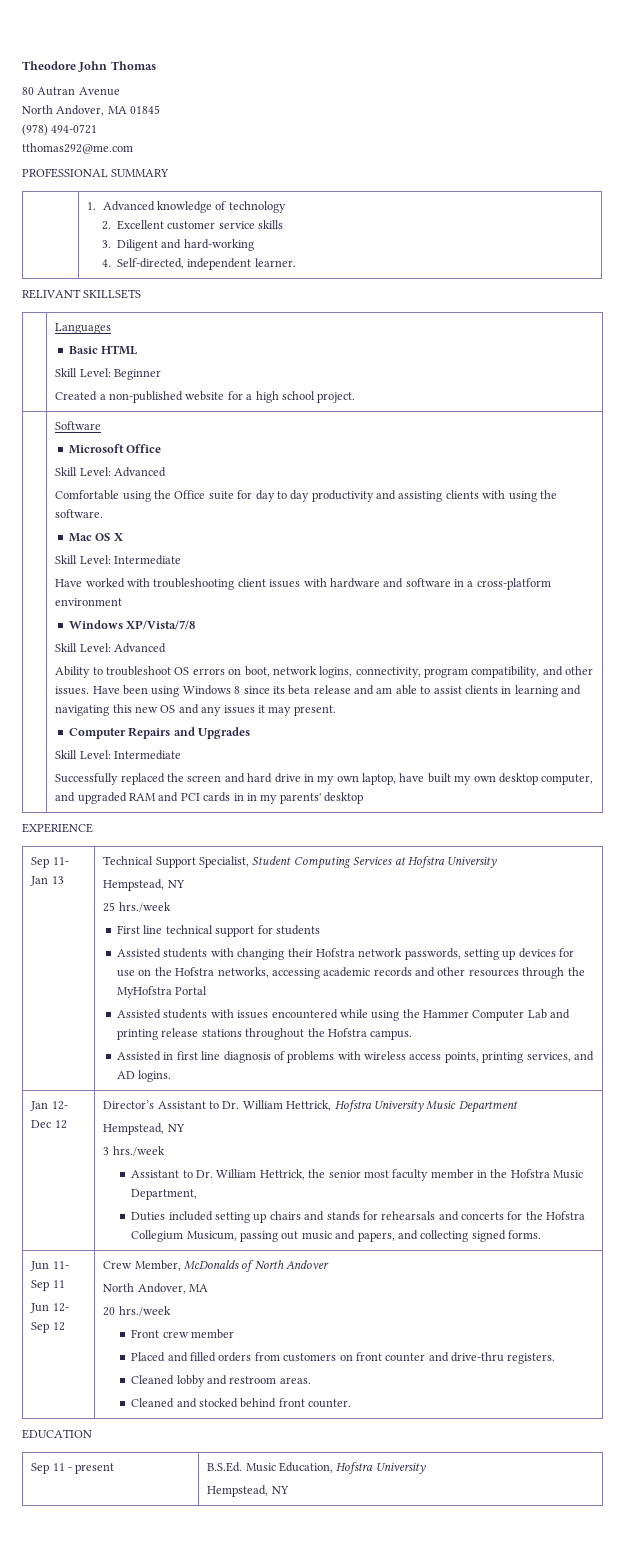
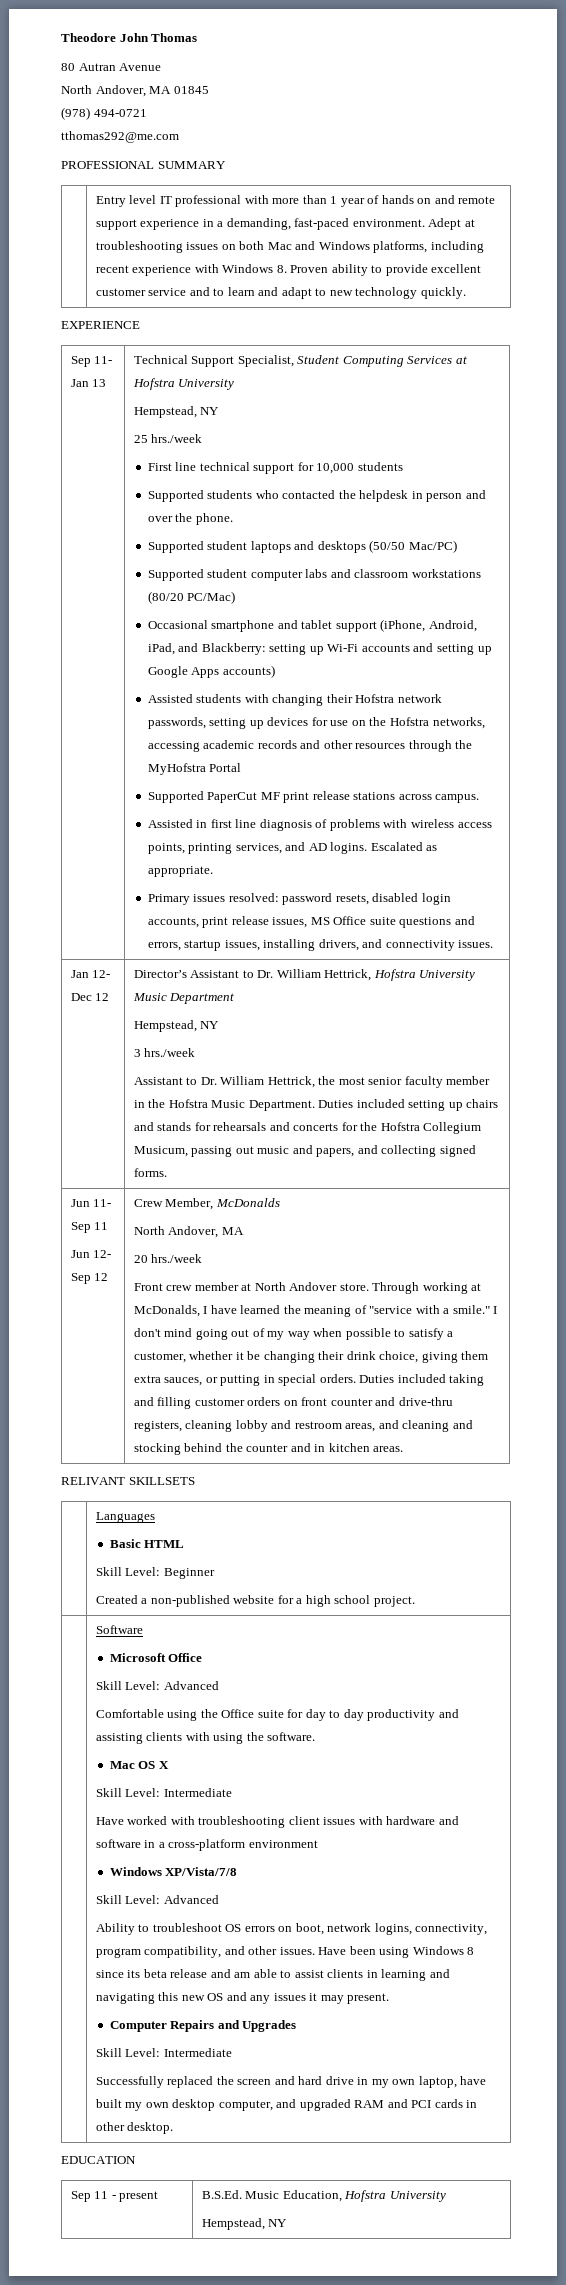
[87,201,286,213] [101,220,283,230] [101,239,254,251] [101,258,296,270] 1. Advanced knowledge of technology // 2. Excellent customer service skills // 3. Diligent and hard-working // 4. Self-directed, independent learner. -> [95,195,496,207] [95,218,475,230] [95,241,484,253] [95,264,482,276] [95,287,466,299] [61,321,140,329] [70,356,113,367] [70,379,107,387] [133,355,467,367] [132,378,235,390] [133,406,220,418] [133,434,203,443] [147,462,403,474] [147,490,486,502] [147,513,233,525] [147,540,457,553] [147,569,481,581] [147,591,236,604] [147,619,477,632] [147,643,492,655] [147,665,275,678] [147,694,442,706] [147,717,485,729] [147,740,473,752] [147,763,242,775] [147,791,480,803] [147,819,492,831] [147,842,438,854] [147,866,213,877] [147,893,451,905] [147,916,475,928] [147,939,494,951] [70,970,111,978] [70,993,110,1001] [133,969,476,981] [132,993,235,1004] [133,1020,220,1032] [133,1048,196,1057] [133,1076,491,1088] [133,1099,499,1111] [133,1122,482,1134] [133,1145,476,1157] [133,1168,167,1177] [70,1199,112,1207] [70,1222,109,1233] [70,1250,112,1258] [70,1273,109,1284] [133,1198,280,1210] [133,1226,244,1238] [133,1254,203,1263] [133,1282,482,1294] [133,1305,498,1317] [133,1328,454,1340] [133,1351,489,1363] [133,1374,485,1386] [133,1397,453,1409] [133,1420,473,1432] [133,1443,404,1455] Entry level IT professional with more than 1 year of hands on and remote support experience in a demanding, fast-paced environment. Adept at troubleshooting issues on both Mac and Windows platforms, including recent experience with Windows 8. Proven ability to provide excellent customer service and to learn and adapt to new technology quickly. // EXPERIENCE // Sep 11- Jan 13 | Technical Support Specialist, Student Computing Services at Hofstra University // Hempstead, NY // 25 hrs./week // First line technical support for 10,000 students // Supported students who contacted the helpdesk in person and over the phone. // Supported student laptops and desktops (50/50 Mac/PC) // Supported student computer labs and classroom workstations (80/20 PC/Mac) // Occasional smartphone and tablet support (iPhone, Android, iPad, and Blackberry: setting up Wi-Fi accounts and setting up Google Apps accounts) // Assisted students with changing their Hofstra network passwords, setting up devices for use on the Hofstra networks, accessing academic records and other resources through the MyHofstra Portal // Supported PaperCut MF print release stations across campus. // Assisted in first line diagnosis of problems with wireless access points, printing services, and AD logins. Escalated as appropriate. // Primary issues resolved: password resets, disabled login accounts, print release issues, MS Office suite questions and errors, startup issues, installing drivers, and connectivity issues. // Jan 12- Dec 12 | Director’s Assistant to Dr. William Hettrick, Hofstra University Music Department // Hempstead, NY // 3 hrs./week // Assistant to Dr. William Hettrick, the most senior faculty member in the Hofstra Music Department. Duties included setting up chairs and stands for rehearsals and concerts for the Hofstra Collegium Musicum, passing out music and papers, and collecting signed forms. // Jun 11- Sep 11 // Jun 12- Sep 12 | Crew Member, McDonalds // North Andover, MA // 20 hrs./week // Front crew member at North Andover store. Through working at McDonalds, I have learned the meaning of "service with a smile." I don't mind going out of my way when possible to satisfy a customer, whether it be changing their drink choice, giving them extra sauces, or putting in special orders. Duties included taking and filling customer orders on front counter and drive-thru registers, cleaning lobby and restroom areas, and cleaning and stocking behind the counter and in kitchen areas.
[246,792,364,804] [22,823,93,833] [31,857,69,868] [30,876,64,886] [103,856,498,869] [103,879,185,891] [103,902,171,912] [117,925,320,937] [117,948,575,960] [117,967,585,979] [117,986,208,998] [117,1009,571,1021] [117,1028,413,1040] [117,1051,594,1063] [117,1070,172,1082] [30,1101,68,1111] [31,1120,67,1129] [103,1100,518,1113] [103,1123,185,1135] [103,1146,165,1156] [131,1169,584,1181] [131,1189,198,1200] [131,1211,586,1223] [131,1230,542,1242] [30,1261,69,1271] [31,1280,65,1291] [30,1303,69,1313] [31,1322,65,1333] [103,1260,330,1272] [103,1283,209,1294] [103,1306,171,1316] [131,1329,235,1339] [131,1352,556,1364] [131,1375,311,1387] [131,1398,352,1408] in my parents' desktop // EXPERIENCE // Sep 11- Jan 13 | Technical Support Specialist, Student Computing Services at Hofstra University // Hempstead, NY // 25 hrs./week // First line technical support for students // Assisted students with changing their Hofstra network passwords, setting up devices for use on the Hofstra networks, accessing academic records and other resources through the MyHofstra Portal // Assisted students with issues encountered while using the Hammer Computer Lab and printing release stations throughout the Hofstra campus. // Assisted in first line diagnosis of problems with wireless access points, printing services, and AD logins. // Jan 12- Dec 12 | Director’s Assistant to Dr. William Hettrick, Hofstra University Music Department // Hempstead, NY // 3 hrs./week // Assistant to Dr. William Hettrick, the senior most faculty member in the Hofstra Music Department, // Duties included setting up chairs and stands for rehearsals and concerts for the Hofstra Collegium Musicum, passing out music and papers, and collecting signed forms. // Jun 11- Sep 11 // Jun 12- Sep 12 | Crew Member, McDonalds of North Andover // North Andover, MA // 20 hrs./week // Front crew member // Placed and filled orders from customers on front counter and drive-thru registers. // Cleaned lobby and restroom areas. // Cleaned and stocked behind front counter. -> [95,2122,174,2134] other desktop.

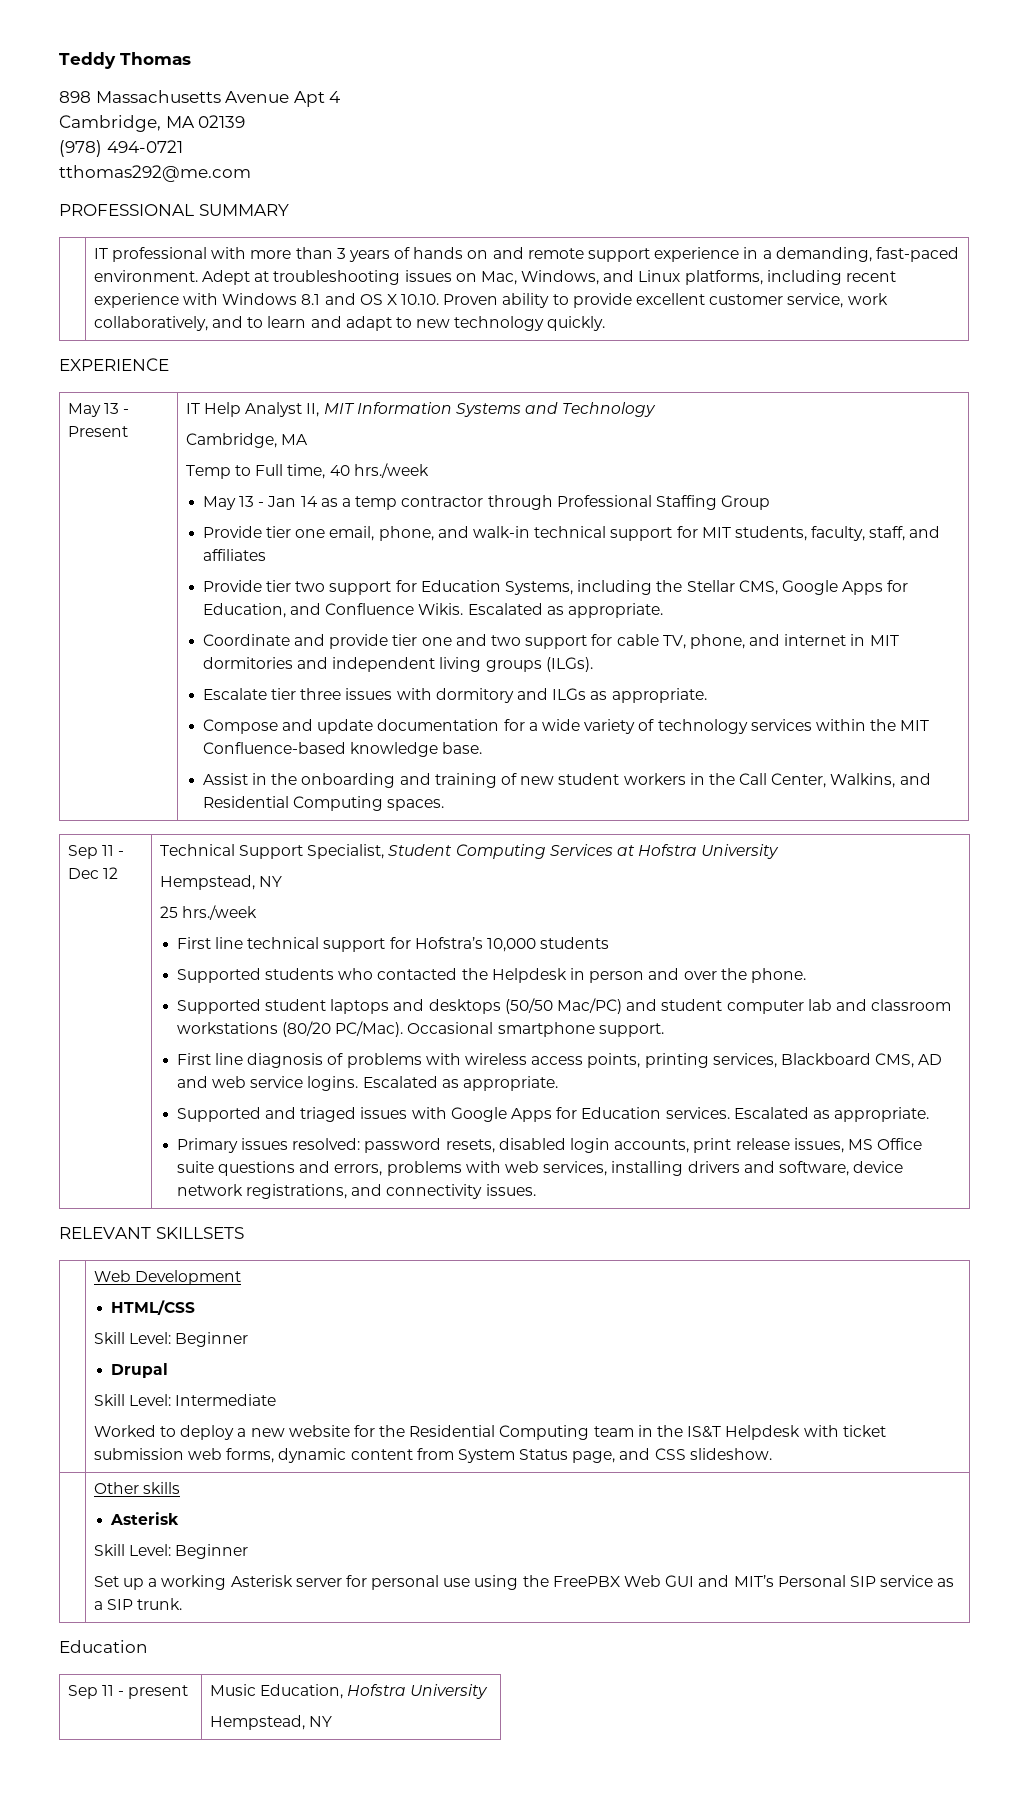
[61,33,149,42] Theodore John -> [59,52,116,69] Teddy
[61,63,116,71] 80 Autran -> [59,90,221,103] 898 Massachusetts
[61,85,209,97] // North Andover, MA 01845 -> [293,91,341,107] [59,115,246,132] Apt 4 // Cambridge, MA 02139
[95,195,157,207] Entry level -> (289, 210) none
[330,196,365,207] 1 year -> [336,248,390,262] 3 years
[239,241,370,250] both Mac and Windows -> [480,270,681,285] Mac, Windows, and Linux
[276,265,287,273] 8. -> [301,293,440,305] 8.1 and OS X 10.10.
[148,288,187,296] service -> [787,293,888,308] [93,316,208,331] service, work collaboratively,
[70,356,113,367] [70,379,107,387] Sep 11- Jan 13 -> [67,403,130,417] [67,426,128,437] [185,402,657,417] [185,433,308,448] [185,463,429,479] [202,495,771,510] [202,526,941,541] [202,549,266,561] [202,580,909,595] [202,603,663,618] [202,634,899,649] [202,657,593,672] [202,688,707,703] [202,719,930,734] [202,742,483,757] [202,773,931,788] [202,796,445,811] [67,845,125,859] [67,867,118,879] May 13 - Present | IT Help Analyst II, MIT Information Systems and Technology // Cambridge, MA // Temp to Full time, 40 hrs./week // May 13 - Jan 14 as a temp contractor through Professional Staffing Group // Provide tier one email, phone, and walk-in technical support for MIT students, faculty, staff, and affiliates // Provide tier two support for Education Systems, including the Stellar CMS, Google Apps for Education, and Confluence Wikis. Escalated as appropriate. // Coordinate and provide tier one and two support for cable TV, phone, and internet in MIT dormitories and independent living groups (ILGs). // Escalate tier three issues with dormitory and ILGs as appropriate. // Compose and update documentation for a wide variety of technology services within the MIT Confluence-based knowledge base. // Assist in the onboarding and training of new student workers in the Call Center, Walkins, and Residential Computing spaces. // Sep 11 - Dec 12
(314, 466) none -> [414,937,483,949] Hofstra’s
[359,490,409,502] helpdesk -> [491,968,567,983] Helpdesk
[147,569,204,581] // Supported -> [626,999,658,1011] and
[305,569,328,578] labs -> [807,999,832,1011] lab
[187,591,236,604] PC/Mac) // -> [335,1021,404,1037] PC/Mac).
[277,619,477,632] [147,643,492,655] [147,665,275,678] [147,694,442,706] [147,717,485,729] [147,740,473,752] [147,763,242,775] [147,791,480,803] [147,819,232,828] and tablet support (iPhone, Android, iPad, and Blackberry: setting up Wi-Fi accounts and setting up Google Apps accounts) // Assisted students with changing their Hofstra network passwords, setting up devices for use on the Hofstra networks, accessing academic records and other resources through the MyHofstra Portal // Supported PaperCut MF print release stations across campus. // Assisted in first -> [598,1023,664,1037] [176,1053,211,1065] support. // First
[285,842,368,854] and AD logins. -> [780,1053,943,1068] [176,1076,558,1091] [176,1107,730,1122] Blackboard CMS, AD and web service logins. Escalated as appropriate. // Supported and triaged issues with Google Apps for Education services.
[184,939,494,951] [70,970,111,978] [70,993,110,1001] [133,969,476,981] [132,993,235,1004] [133,1020,220,1032] [133,1048,196,1057] [133,1076,491,1088] [133,1099,499,1111] [133,1122,482,1134] [133,1145,476,1157] [133,1168,167,1177] [70,1199,112,1207] [70,1222,109,1233] [70,1250,112,1258] [70,1273,109,1284] [133,1198,280,1210] [133,1226,244,1238] [133,1254,203,1263] [133,1282,482,1294] [133,1305,498,1317] [133,1328,454,1340] [133,1351,489,1363] [133,1374,485,1386] [133,1397,453,1409] [133,1420,473,1432] [133,1443,404,1455] [61,1477,195,1485] [95,1512,155,1523] [109,1539,185,1548] [95,1567,215,1579] [95,1595,415,1607] [95,1625,143,1634] [109,1653,203,1662] [95,1681,219,1690] [95,1709,459,1721] [95,1732,316,1744] [109,1761,169,1769] [95,1788,232,1797] [95,1816,459,1828] [95,1839,318,1851] [109,1867,238,1876] [95,1895,219,1904] [95,1923,488,1935] [95,1946,475,1958] [95,1969,450,1981] [95,1992,390,2004] [109,2020,297,2032] [95,2048,232,2057] [95,2076,487,2088] [95,2099,478,2111] [95,2122,174,2134] [61,2156,136,2164] startup issues, installing drivers, and connectivity issues. // Jan 12- Dec 12 | Director’s Assistant to Dr. William Hettrick, Hofstra University Music Department // Hempstead, NY // 3 hrs./week // Assistant to Dr. William Hettrick, the most senior faculty member in the Hofstra Music Department. Duties included setting up chairs and stands for rehearsals and concerts for the Hofstra Collegium Musicum, passing out music and papers, and collecting signed forms. // Jun 11- Sep 11 // Jun 12- Sep 12 | Crew Member, McDonalds // North Andover, MA // 20 hrs./week // Front crew member at North Andover store. Through working at McDonalds, I have learned the meaning of "service with a smile." I don't mind going out of my way when possible to satisfy a customer, whether it be changing their drink choice, giving them extra sauces, or putting in special orders. Duties included taking and filling customer orders on front counter and drive-thru registers, cleaning lobby and restroom areas, and cleaning and stocking behind the counter and in kitchen areas. // RELIVANT SKILLSETS // | Languages // Basic HTML // Skill Level: Beginner // Created a non-published website for a high school project. // | Software // Microsoft Office // Skill Level: Advanced // Comfortable using the Office suite for day to day productivity and assisting clients with using the software. // Mac OS X // Skill Level: Intermediate // Have worked with troubleshooting client issues with hardware and software in a cross-platform environment // Windows XP/Vista/7/8 // Skill Level: Advanced // Ability to troubleshoot OS errors on boot, network logins, connectivity, program compatibility, and other issues. Have been using Windows 8 since its beta release and am able to assist clients in learning and navigating this new OS and any issues it may present. // Computer Repairs and Upgrades // Skill Level: Intermediate // Successfully replaced the screen and hard drive in my own laptop, have built my own desktop computer, and upgraded RAM and PCI cards in other desktop. // EDUCATION -> [386,1161,904,1176] [176,1184,536,1199] [59,1227,244,1239] [93,1270,241,1285] [110,1300,195,1315] [93,1332,249,1347] [110,1363,168,1378] [93,1394,277,1406] [93,1425,886,1440] [93,1448,772,1463] [93,1482,180,1494] [109,1512,179,1525] [93,1544,249,1559] [93,1575,955,1590] [93,1598,183,1610] [59,1640,148,1653] problems with web services, installing drivers and software, device network registrations, and connectivity issues. // RELEVANT SKILLSETS // | Web Development // HTML/CSS // Skill Level: Beginner // Drupal // Skill Level: Intermediate // Worked to deploy a new website for the Residential Computing team in the IS&T Helpdesk with ticket submission web forms, dynamic content from System Status page, and CSS slideshow. // | Other skills // Asterisk // Skill Level: Beginner // Set up a working Asterisk server for personal use using the FreePBX Web GUI and MIT’s Personal SIP service as a SIP trunk. // Education
[201,2190,242,2199] B.S.Ed. -> (189, 1692) none

